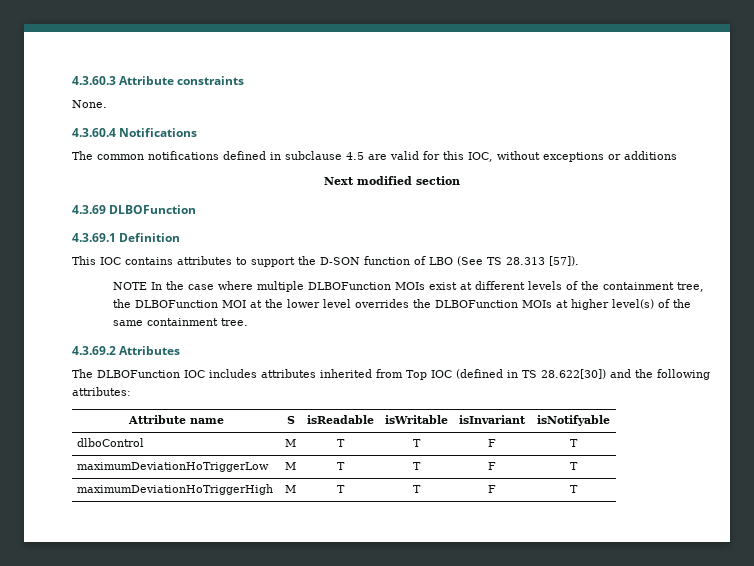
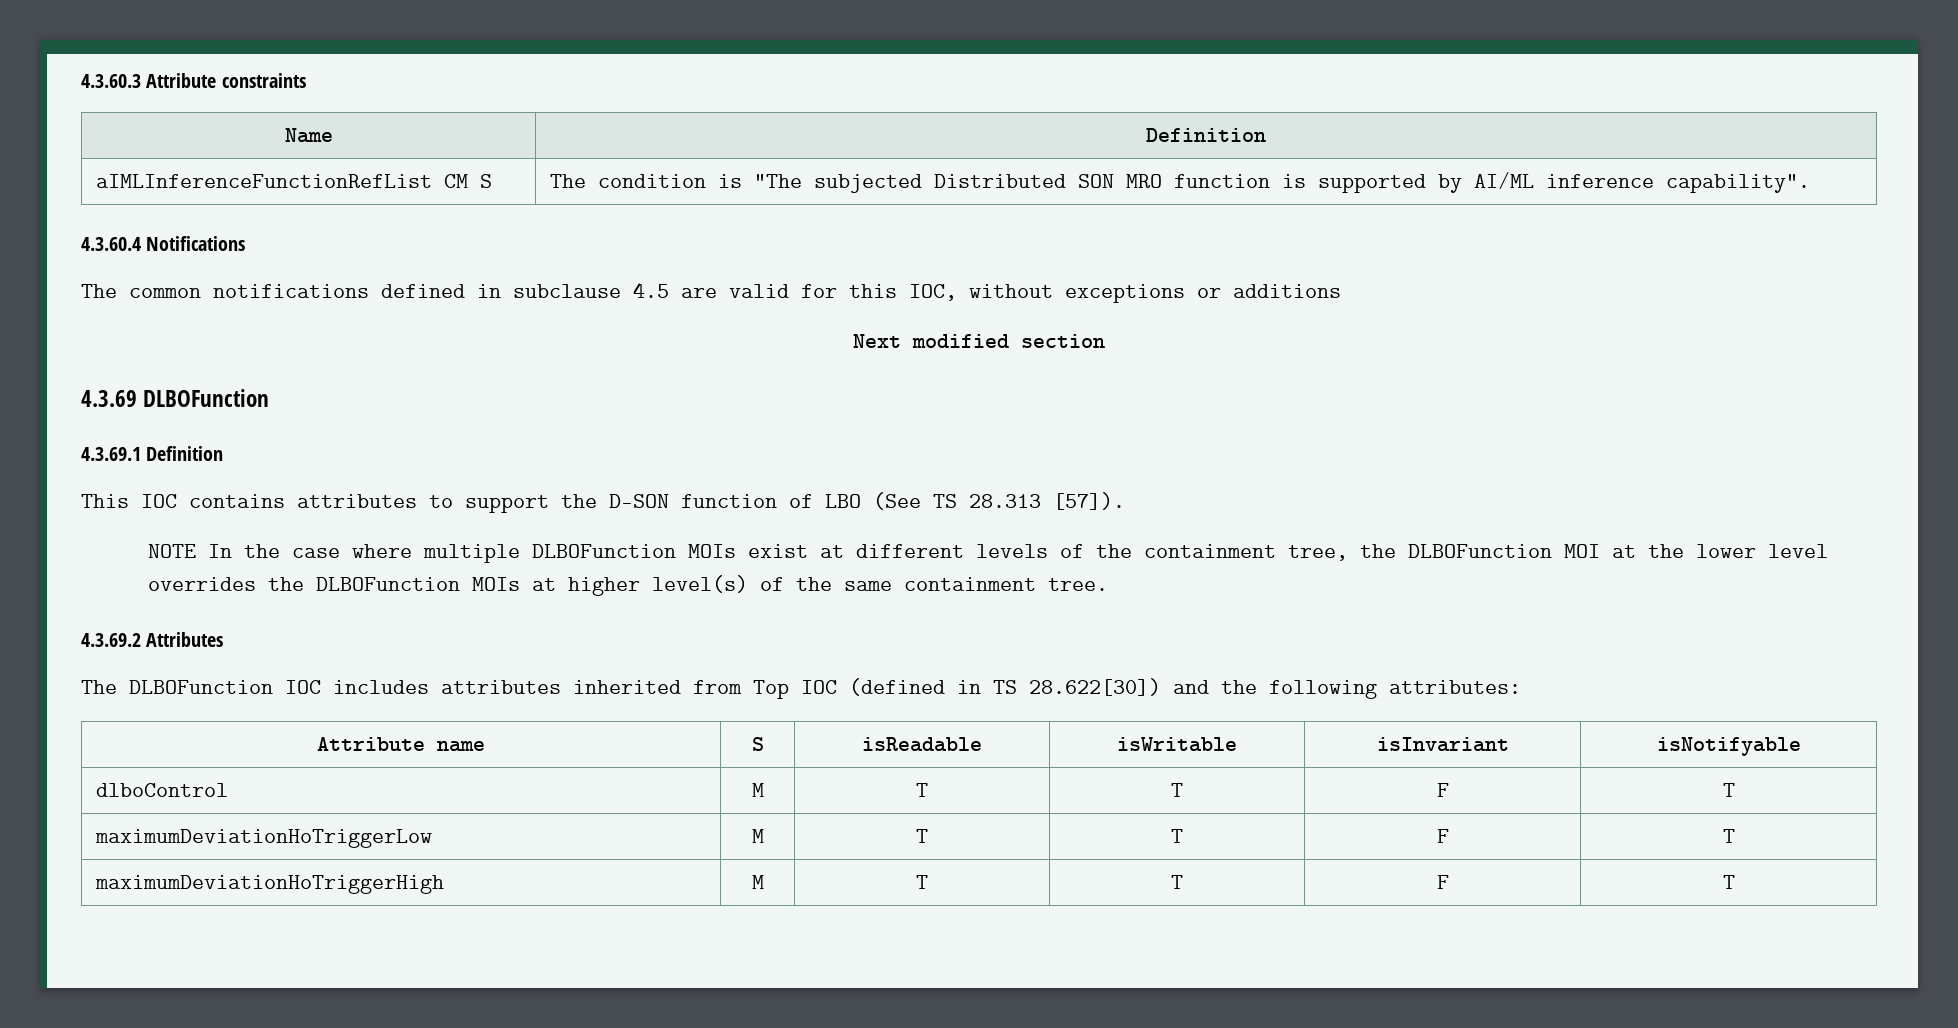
[72,100,107,108] // None. -> [284,128,333,143] [1146,128,1266,142] [96,174,493,188] [550,172,1811,193] // Name | Definition // aIMLInferenceFunctionRefList CM S | The condition is "The subjected Distributed SON MRO function is supported by AI/ML inference capability".

